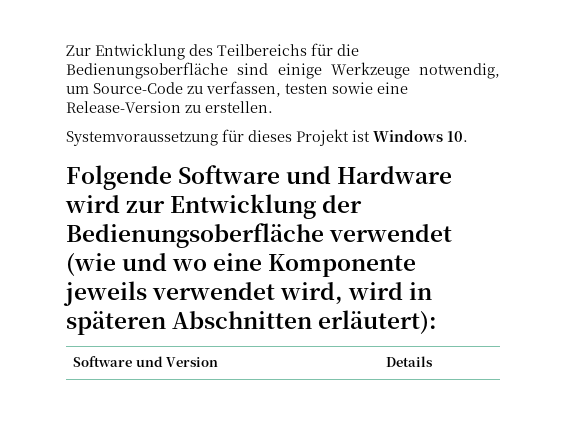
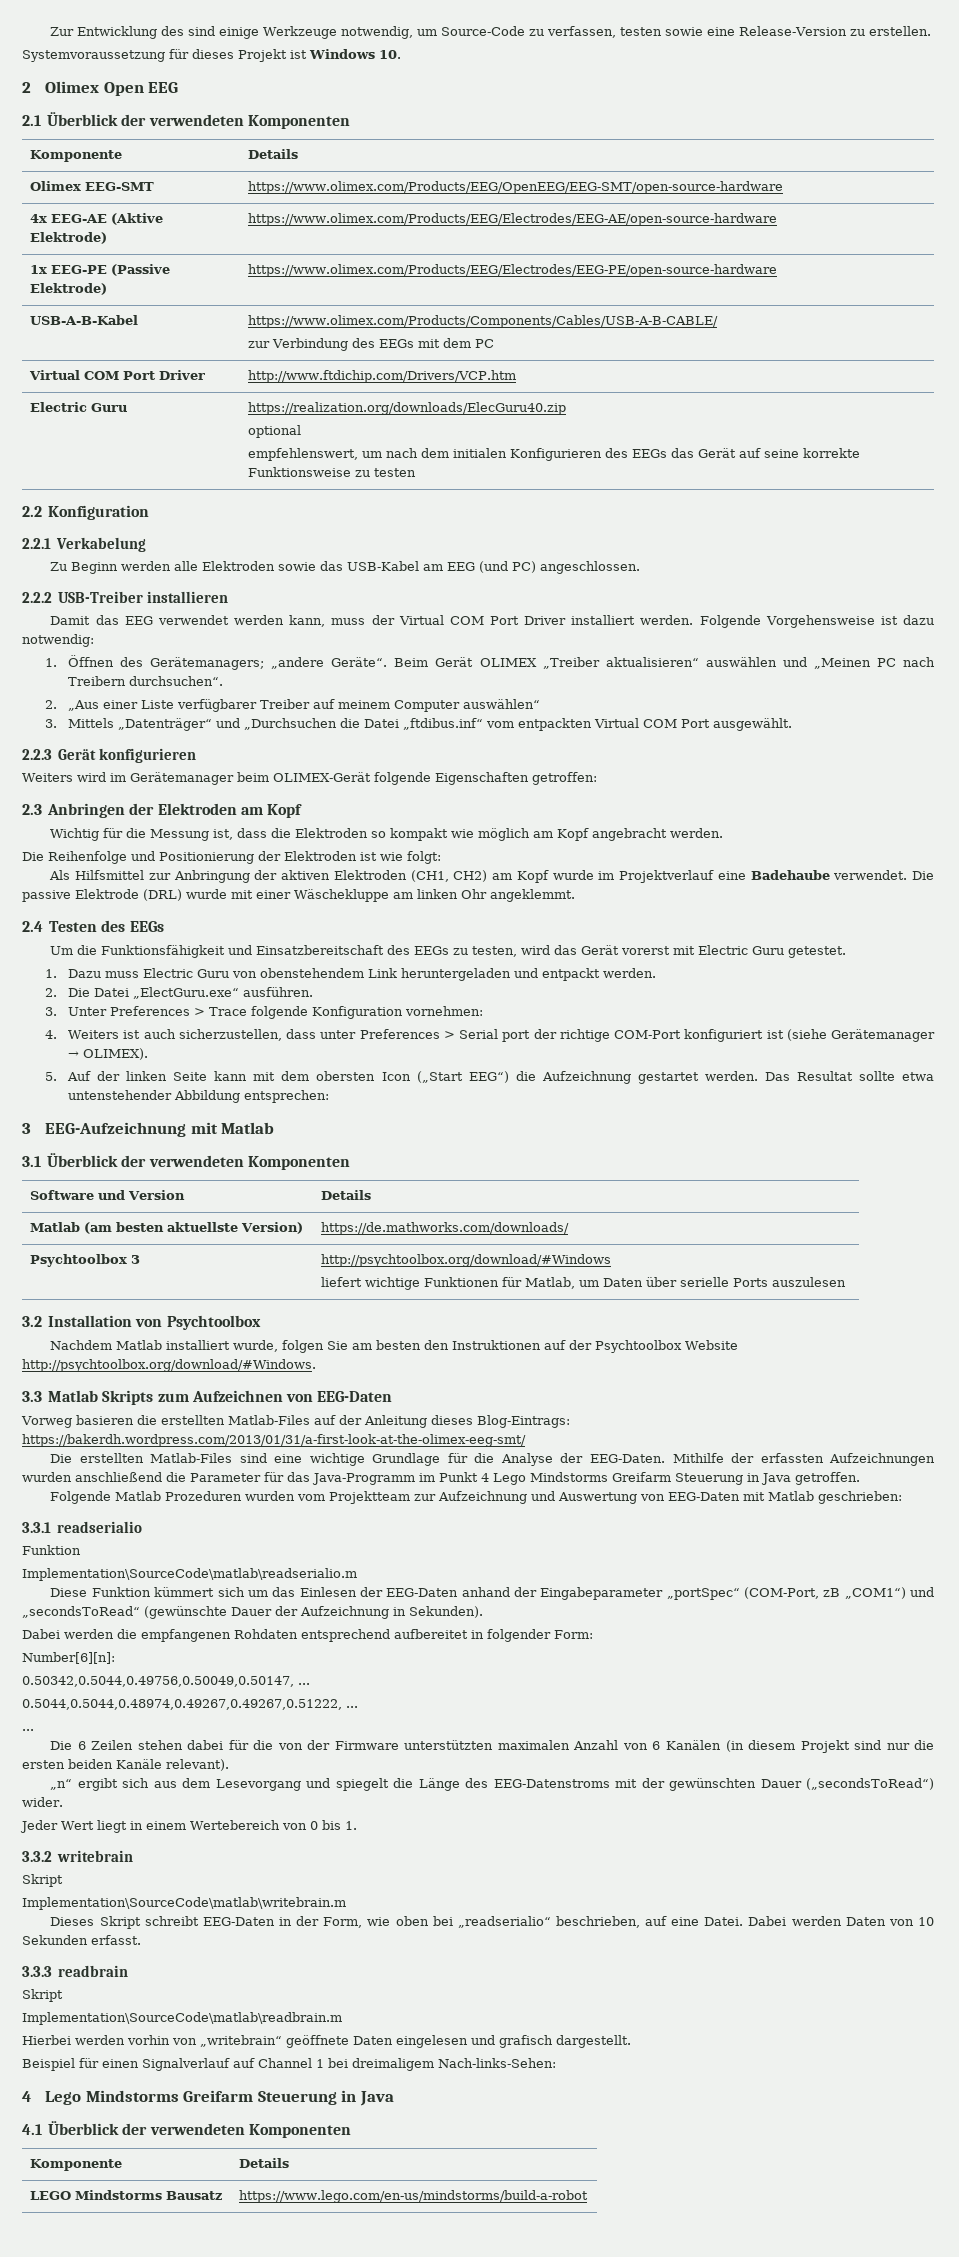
[217,43,359,56] [66,62,228,79] Teilbereichs für die Bedienungsoberfläche -> (185, 31) none
[66,165,453,190] [65,194,363,219] [66,223,453,248] [66,252,417,277] [63,281,433,306] [66,310,438,335] [73,356,219,367] [386,356,434,367] Folgende Software und Hardware wird zur Entwicklung der Bedienungsoberfläche verwendet (wie und wo eine Komponente jeweils verwendet wird, wird in späteren Abschnitten erläutert): // Software und Version | Details -> [22,81,179,96] [22,112,350,129] [29,150,122,162] [247,149,298,159] [29,181,154,191] [247,181,783,194] [29,213,163,225] [29,232,107,244] [247,213,777,226] [29,264,170,276] [29,283,107,295] [247,264,777,277] [29,315,138,325] [247,315,718,328] [247,338,494,351] [28,370,205,380] [247,370,516,383] [29,402,127,412] [247,402,566,415] [247,425,301,438] [247,448,860,461] [247,467,416,477] [22,505,150,520] [22,537,147,552] [50,561,641,574] [22,591,229,603] [50,615,934,628] [22,634,94,647] [45,655,936,670] [68,676,224,686] [45,699,541,712] [45,718,793,731] [22,748,197,763] [22,772,597,785] [22,803,302,818] [50,828,724,841] [22,851,441,864] [49,870,934,883] [22,889,575,902] [22,920,164,932] [50,945,847,958] [45,968,657,981] [45,987,314,999] [45,1006,484,1019] [45,1029,935,1042] [68,1048,149,1060] [45,1071,935,1084] [68,1090,330,1103] [22,1122,275,1137] [22,1153,350,1170] [29,1190,185,1200] [320,1190,371,1200] [29,1222,303,1234] [320,1222,569,1235] [29,1254,140,1267] [320,1254,611,1267] [320,1277,846,1290] [22,1315,261,1330] [50,1340,739,1353] [22,1359,316,1372] [22,1390,393,1405] [21,1415,570,1428] [22,1434,526,1447] [50,1453,935,1466] [22,1472,860,1485] [50,1491,903,1504] [22,1521,143,1533] [22,1545,81,1555] [22,1568,357,1581] [50,1587,934,1600] [22,1606,483,1619] [22,1629,593,1642] [22,1652,115,1664] [22,1676,310,1687] [22,1699,358,1710] [22,1729,34,1731] [50,1740,935,1753] [22,1759,229,1771] [50,1778,934,1791] [22,1797,63,1807] [20,1820,357,1833] [22,1850,134,1862] [22,1874,63,1887] [22,1897,346,1910] [50,1916,935,1929] [22,1935,141,1945] [22,1965,129,1977] [22,1989,63,2002] [22,2012,342,2025] [22,2035,631,2048] [22,2058,556,2071] [22,2090,394,2106] [22,2121,351,2138] [29,2159,122,2171] [238,2158,289,2168] [29,2190,222,2200] [238,2190,588,2203] 2 Olimex Open EEG // 2.1 Überblick der verwendeten Komponenten // Komponente | Details // Olimex EEG-SMT | https://www.olimex.com/Products/EEG/OpenEEG/EEG-SMT/open-source-hardware // 4x EEG-AE (Aktive Elektrode) | https://www.olimex.com/Products/EEG/Electrodes/EEG-AE/open-source-hardware // 1x EEG-PE (Passive Elektrode) | https://www.olimex.com/Products/EEG/Electrodes/EEG-PE/open-source-hardware // USB-A-B-Kabel | https://www.olimex.com/Products/Components/Cables/USB-A-B-CABLE/ // zur Verbindung des EEGs mit dem PC // Virtual COM Port Driver | http://www.ftdichip.com/Drivers/VCP.htm // Electric Guru | https://realization.org/downloads/ElecGuru40.zip // optional // empfehlenswert, um nach dem initialen Konfigurieren des EEGs das Gerät auf seine korrekte Funktionsweise zu testen // 2.2 Konfiguration // 2.2.1 Verkabelung // Zu Beginn werden alle Elektroden sowie das USB-Kabel am EEG (und PC) angeschlossen. // 2.2.2 USB-Treiber installieren // Damit das EEG verwendet werden kann, muss der Virtual COM Port Driver installiert werden. Folgende Vorgehensweise ist dazu notwendig: // 1. Öffnen des Gerätemanagers; „andere Geräte“. Beim Gerät OLIMEX „Treiber aktualisieren“ auswählen und „Meinen PC nach Treibern durchsuchen“. // 2. „Aus einer Liste verfügbarer Treiber auf meinem Computer auswählen“ // 3. Mittels „Datenträger“ und „Durchsuchen die Datei „ftdibus.inf“ vom entpackten Virtual COM Port ausgewählt. // 2.2.3 Gerät konfigurieren // Weiters wird im Gerätemanager beim OLIMEX-Gerät folgende Eigenschaften getroffen: // 2.3 Anbringen der Elektroden am Kopf // Wichtig für die Messung ist, dass die Elektroden so kompakt wie möglich am Kopf angebracht werden. // Die Reihenfolge und Positionierung der Elektroden ist wie folgt: // Als Hilfsmittel zur Anbringung der aktiven Elektroden (CH1, CH2) am Kopf wurde im Projektverlauf eine Badehaube verwendet. Die passive Elektrode (DRL) wurde mit einer Wäschekluppe am linken Ohr angeklemmt. // 2.4 Testen des EEGs // Um die Funktionsfähigkeit und Einsatzbereitschaft des EEGs zu testen, wird das Gerät vorerst mit Electric Guru getestet. // 1. Dazu muss Electric Guru von obenstehendem Link heruntergeladen und entpackt werden. // 2. Die Datei „ElectGuru.exe“ ausführen. // 3. Unter Preferences > Trace folgende Konfiguration vornehmen: // 4. Weiters ist auch sicherzustellen, dass unter Preferences > Serial port der richtige COM-Port konfiguriert ist (siehe Gerätemanager → OLIMEX). // 5. Auf der linken Seite kann mit dem obersten Icon („Start EEG“) die Aufzeichnung gestartet werden. Das Resultat sollte etwa untenstehender Abbildung entsprechen: // 3 EEG-Aufzeichnung mit Matlab // 3.1 Überblick der verwendeten Komponenten // Software und Version | Details // Matlab (am besten aktuellste Version) | https://de.mathworks.com/downloads/ // Psychtoolbox 3 | http://psychtoolbox.org/download/#Windows // liefert wichtige Funktionen für Matlab, um Daten über serielle Ports auszulesen // 3.2 Installation von Psychtoolbox // Nachdem Matlab installiert wurde, folgen Sie am besten den Instruktionen auf der Psychtoolbox Website http://psychtoolbox.org/download/#Windows. // 3.3 Matlab Skripts zum Aufzeichnen von EEG-Daten // Vorweg basieren die erstellten Matlab-Files auf der Anleitung dieses Blog-Eintrags: https://bakerdh.wordpress.com/2013/01/31/a-first-look-at-the-olimex-eeg-smt/ // Die erstellten Matlab-Files sind eine wichtige Grundlage für die Analyse der EEG-Daten. Mithilfe der erfassten Aufzeichnungen wurden anschließend die Parameter für das Java-Programm im Punkt 4 Lego Mindstorms Greifarm Steuerung in Java getroffen. // Folgende Matlab Prozeduren wurden vom Projektteam zur Aufzeichnung und Auswertung von EEG-Daten mit Matlab geschrieben: // 3.3.1 readserialio // Funktion // Implementation\SourceCode\matlab\readserialio.m // Diese Funktion kümmert sich um das Einlesen der EEG-Daten anhand der Eingabeparameter „portSpec“ (COM-Port, zB „COM1“) und „secondsToRead“ (gewünschte Dauer der Aufzeichnung in Sekunden). // Dabei werden die empfangenen Rohdaten entsprechend aufbereitet in folgender Form: // Number[6][n]: // 0.50342,0.5044,0.49756,0.50049,0.50147, ... // 0.5044,0.5044,0.48974,0.49267,0.49267,0.51222, ... // ... // Die 6 Zeilen stehen dabei für die von der Firmware unterstützten maximalen Anzahl von 6 Kanälen (in diesem Projekt sind nur die ersten beiden Kanäle relevant). // „n“ ergibt sich aus dem Lesevorgang und spiegelt die Länge des EEG-Datenstroms mit der gewünschten Dauer („secondsToRead“) wider. // Jeder Wert liegt in einem Wertebereich von 0 bis 1. // 3.3.2 writebrain // Skript // Implementation\SourceCode\matlab\writebrain.m // Dieses Skript schreibt EEG-Daten in der Form, wie oben bei „readserialio“ beschrieben, auf eine Datei. Dabei werden Daten von 10 Sekunden erfasst. // 3.3.3 readbrain // Skript // Implementation\SourceCode\matlab\readbrain.m // Hierbei werden vorhin von „writebrain“ geöffnete Daten eingelesen und grafisch dargestellt. // Beispiel für einen Signalverlauf auf Channel 1 bei dreimaligem Nach-links-Sehen: // 4 Lego Mindstorms Greifarm Steuerung in Java // 4.1 Überblick der verwendeten Komponenten // Komponente | Details // LEGO Mindstorms Bausatz | https://www.lego.com/en-us/mindstorms/build-a-robot

